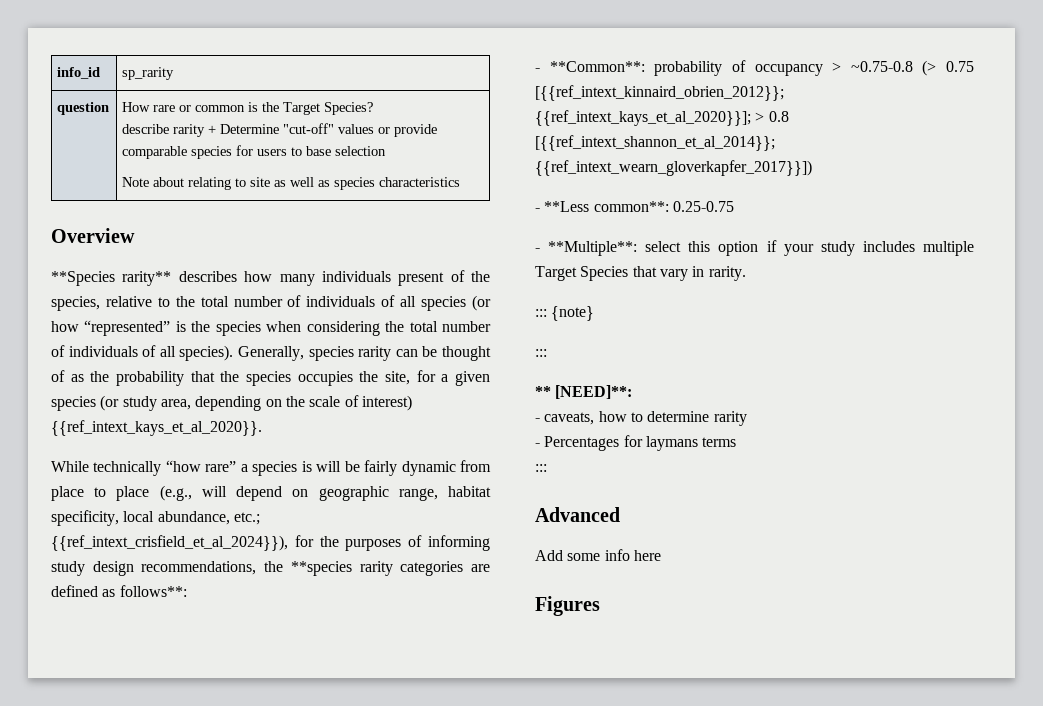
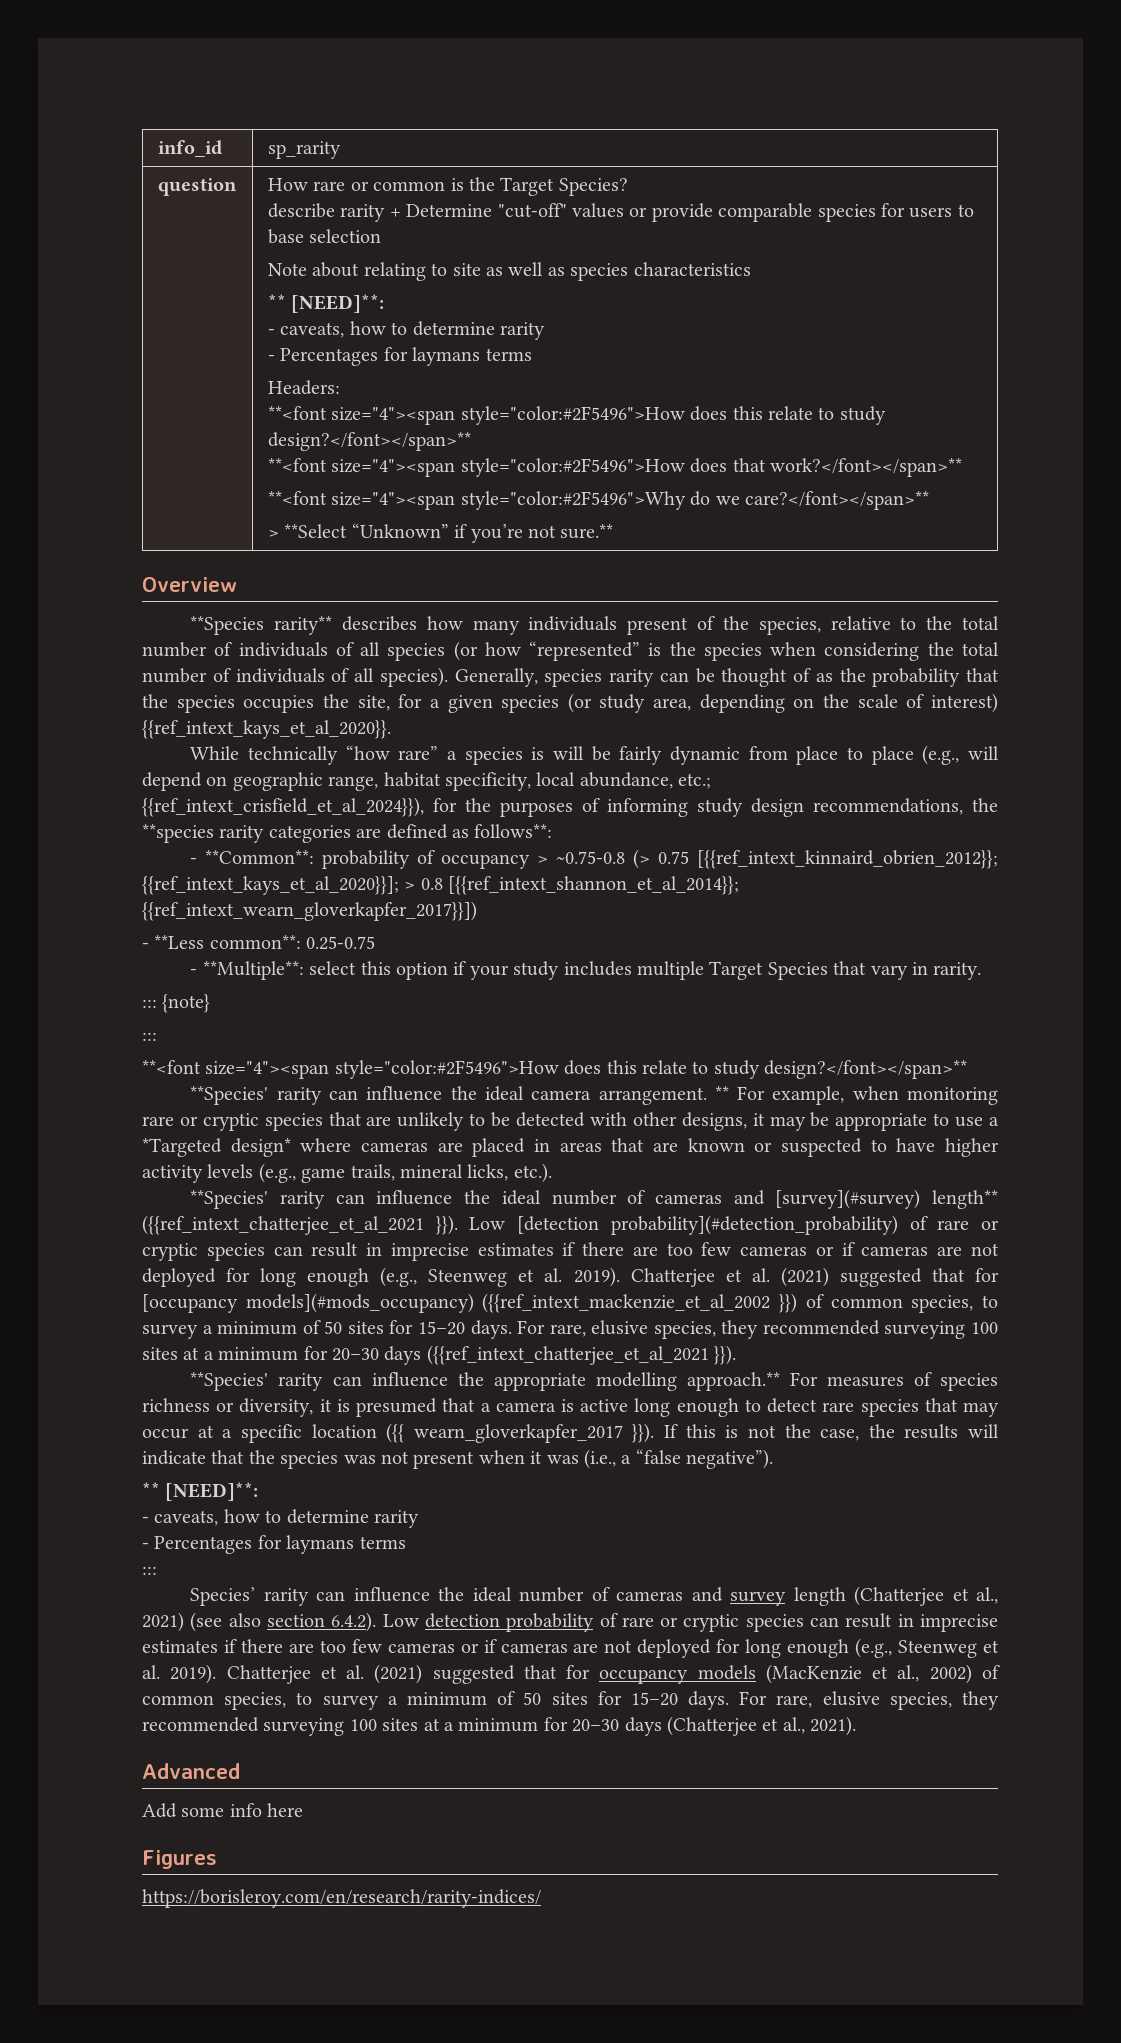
(461, 182) none -> [267,294,385,313] [267,321,545,340] [267,347,532,366] [267,380,340,395] [267,406,886,425] [267,432,471,451] [267,458,962,477] [267,491,929,510] [267,523,614,543] // ** [NEED]**: // - caveats, how to determine rarity // - Percentages for laymans terms // Headers: // **<font size="4"><span style="color:#2F5496">How does this relate to study design?</font></span>** // **<font size="4"><span style="color:#2F5496">How does that work?</font></span>** // **<font size="4"><span style="color:#2F5496">Why do we care?</font></span>** // > **Select “Unknown” if you’re not sure.**
(547, 353) none -> [142,1060,968,1079] [190,1086,998,1105] [142,1112,1000,1131] [142,1138,999,1157] [142,1163,552,1183] [190,1189,998,1209] [142,1215,1000,1235] [142,1242,999,1261] [142,1267,1000,1287] [142,1293,998,1313] [142,1320,998,1339] [142,1345,737,1365] [190,1372,998,1391] [142,1398,999,1417] [142,1423,999,1443] [142,1449,774,1469] // **<font size="4"><span style="color:#2F5496">How does this relate to study design?</font></span>** // **Species' rarity can influence the ideal camera arrangement. ** For example, when monitoring rare or cryptic species that are unlikely to be detected with other designs, it may be appropriate to use a *Targeted design* where cameras are placed in areas that are known or suspected to have higher activity levels (e.g., game trails, mineral licks, etc.). // **Species' rarity can influence the ideal number of cameras and [survey](#survey) length** ({{ref_intext_chatterjee_et_al_2021 }}). Low [detection probability](#detection_probability) of rare or cryptic species can result in imprecise estimates if there are too few cameras or if cameras are not deployed for long enough (e.g., Steenweg et al. 2019). Chatterjee et al. (2021) suggested that for [occupancy models](#mods_occupancy) ({{ref_intext_mackenzie_et_al_2002 }}) of common species, to survey a minimum of 50 sites for 15–20 days. For rare, elusive species, they recommended surveying 100 sites at a minimum for 20–30 days ({{ref_intext_chatterjee_et_al_2021 }}). // **Species' rarity can influence the appropriate modelling approach.** For measures of species richness or diversity, it is presumed that a camera is active long enough to detect rare species that may occur at a specific location ({{ wearn_gloverkapfer_2017 }}). If this is not the case, the results will indicate that the species was not present when it was (i.e., a “false negative”).
(547, 468) none -> [190,1586,998,1606] [142,1612,998,1632] [142,1638,1000,1658] [142,1664,1000,1684] [142,1691,999,1710] [142,1716,857,1736] // Species’ rarity can influence the ideal number of cameras and survey length (Chatterjee et al., 2021) (see also section 6.4.2). Low detection probability of rare or cryptic species can result in imprecise estimates if there are too few cameras or if cameras are not deployed for long enough (e.g., Steenweg et al. 2019). Chatterjee et al. (2021) suggested that for occupancy models (MacKenzie et al., 2002) of common species, to survey a minimum of 50 sites for 15–20 days. For rare, elusive species, they recommended surveying 100 sites at a minimum for 20–30 days (Chatterjee et al., 2021).
(600, 606) none -> [142,1889,541,1908] // https://borisleroy.com/en/research/rarity-indices/

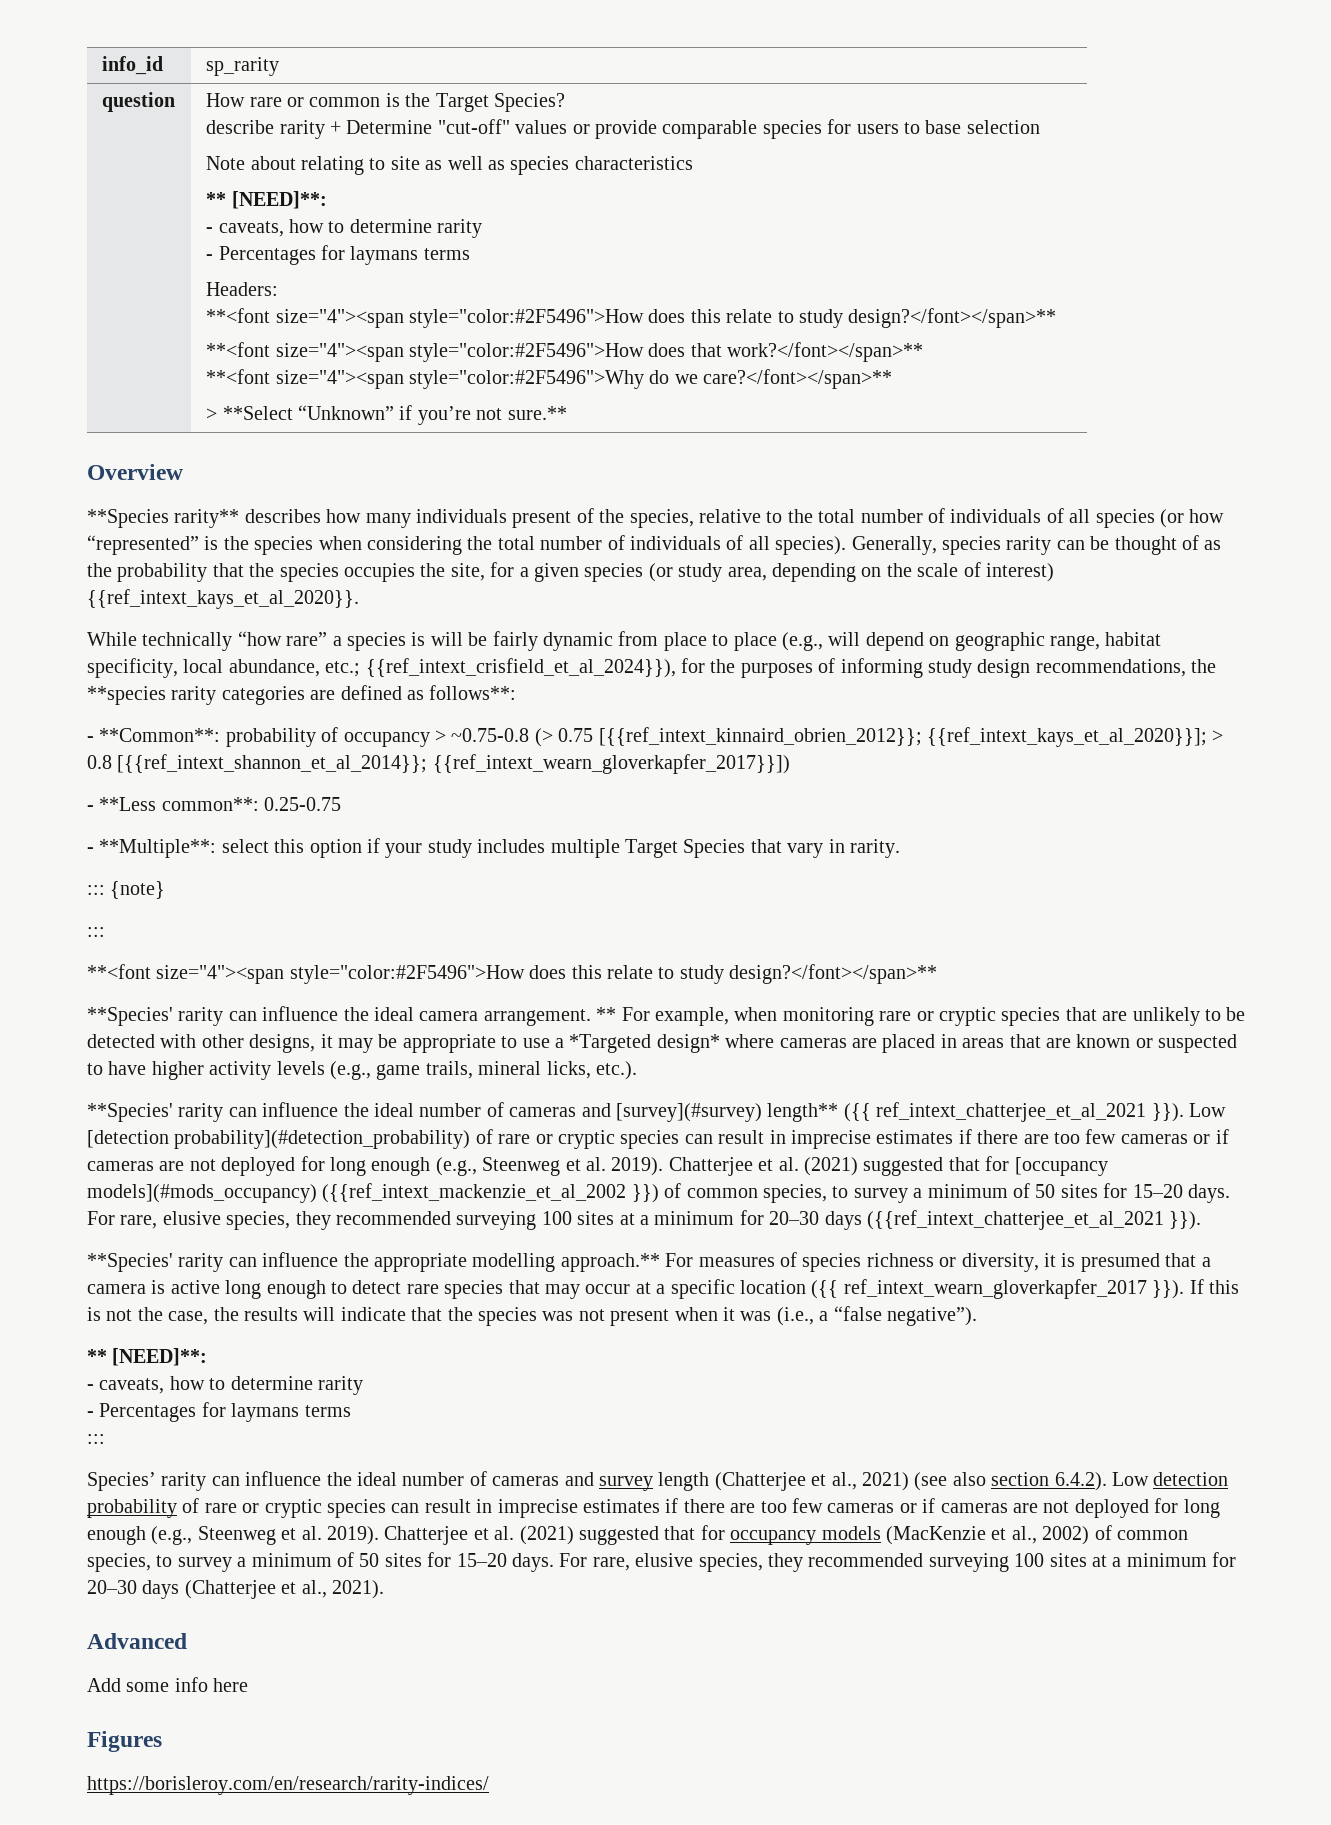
[142,1215,424,1235] ({{ref_intext_chatterjee_et_al_2021 -> [843,1102,1147,1122] ({{ ref_intext_chatterjee_et_al_2021
[413,1424,623,1443] wearn_gloverkapfer_2017 -> [843,1279,1147,1299] ref_intext_wearn_gloverkapfer_2017

